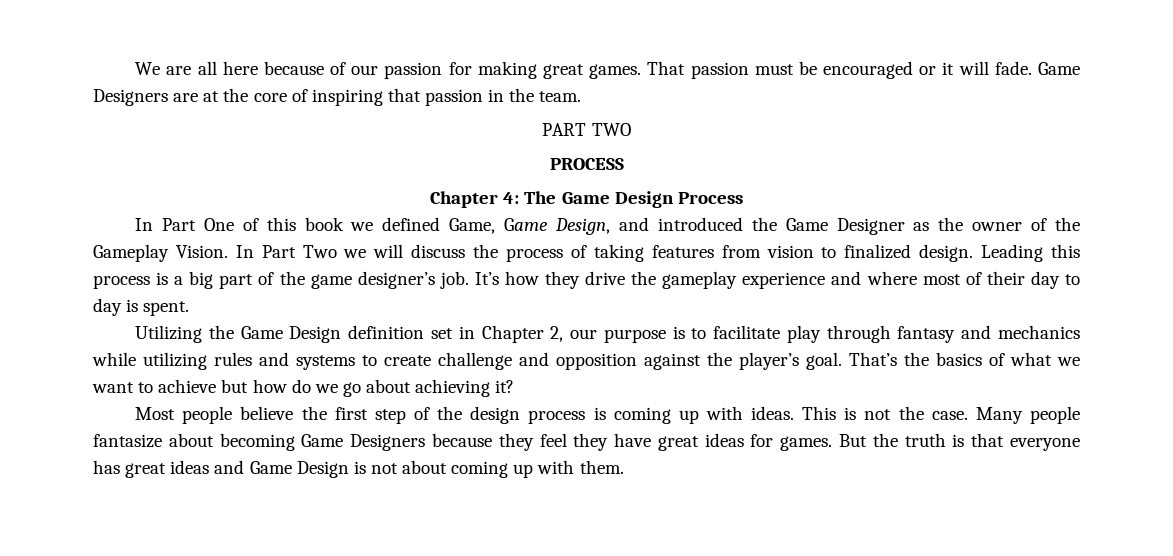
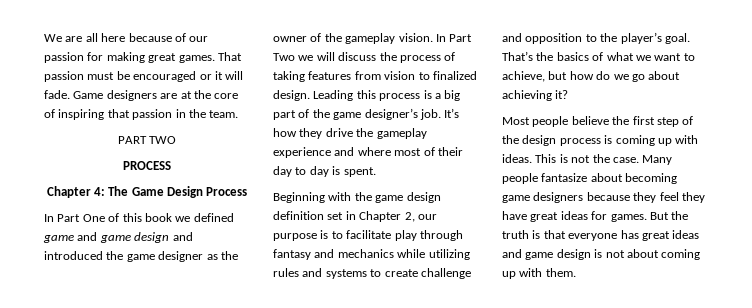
[93,89,168,106] Designers -> [106,90,157,101] designers
[449,218,611,235] Game, Game Design, -> [43,232,170,243] game and game design
[785,218,905,235] Game Designer -> [126,251,204,262] game designer
[93,244,228,262] Gameplay Vision. -> [345,33,433,44] gameplay vision.
[135,325,342,343] Utilizing the Game Design -> [273,192,441,203] Beginning with the game design
[644,353,701,370] against -> [585,34,597,42] to
[158,379,217,393] achieve -> [502,71,545,82] achieve,
[301,434,426,451] Game Designers -> [502,192,584,203] game designers
[249,461,349,478] Game Design -> [525,249,591,260] game design

